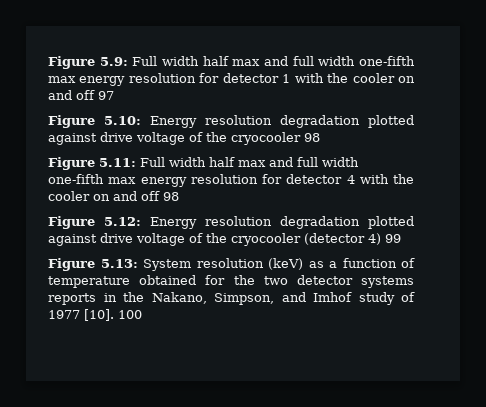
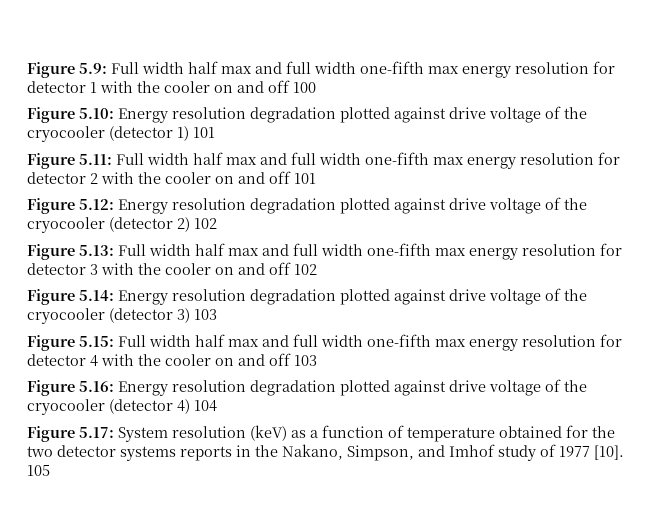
[98,91,114,100] 97 -> [293,82,316,93] 100
[304,133,320,142] 98 -> [109,126,215,141] (detector 1) 101
(343, 179) none -> [90,171,316,184] [27,197,587,214] [27,217,217,233] [27,243,622,260] [27,262,317,275] [27,288,587,305] [27,308,217,324] [27,334,622,351] [27,354,86,366] 2 with the cooler on and off 101 // Figure 5.12: Energy resolution degradation plotted against drive voltage of the cryocooler (detector 2) 102 // Figure 5.13: Full width half max and full width one-fifth max energy resolution for detector 3 with the cooler on and off 102 // Figure 5.14: Energy resolution degradation plotted against drive voltage of the cryocooler (detector 3) 103 // Figure 5.15: Full width half max and full width one-fifth max energy resolution for detector
[163,192,179,201] [48,216,141,229] 98 // Figure 5.12: -> [294,355,317,366] [27,380,114,396] 103 // Figure 5.16:
[385,234,401,243] [48,258,138,271] 99 // Figure 5.13: -> [194,400,217,412] [27,426,114,442] 104 // Figure 5.17:
[118,310,142,319] 100 -> [27,465,50,476] 105

